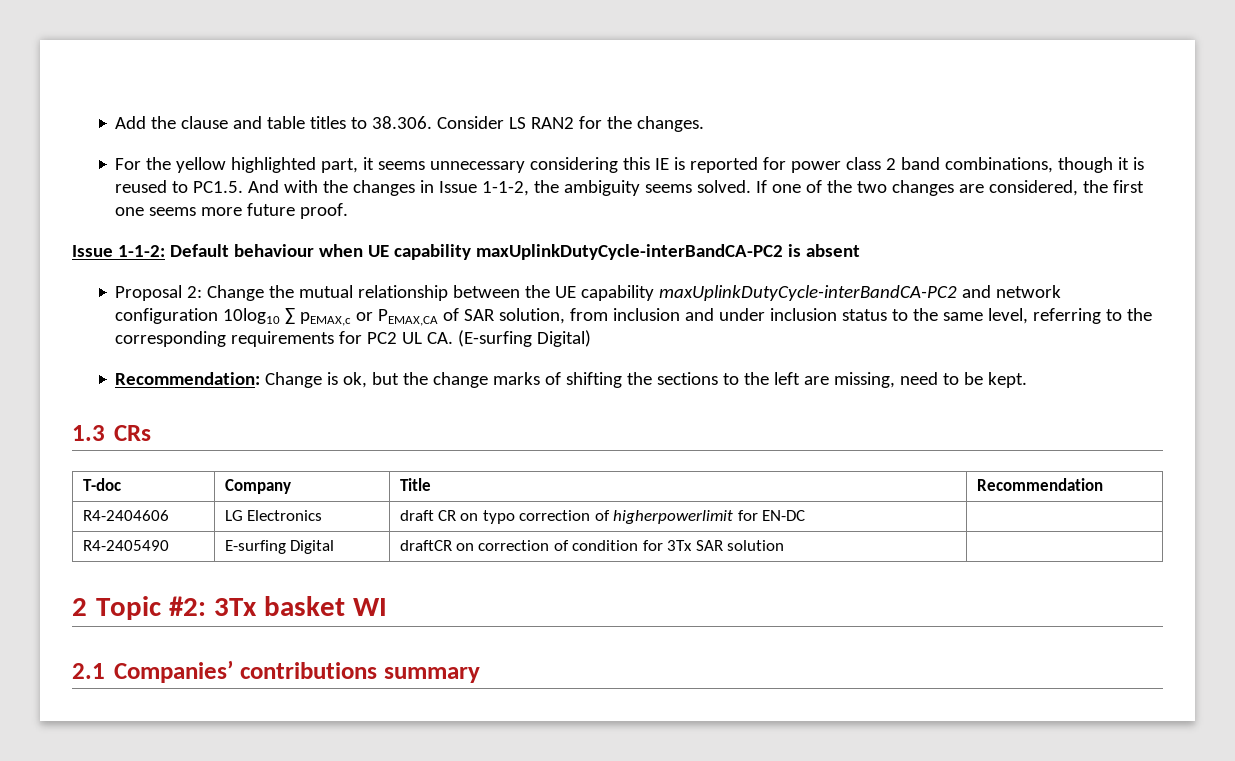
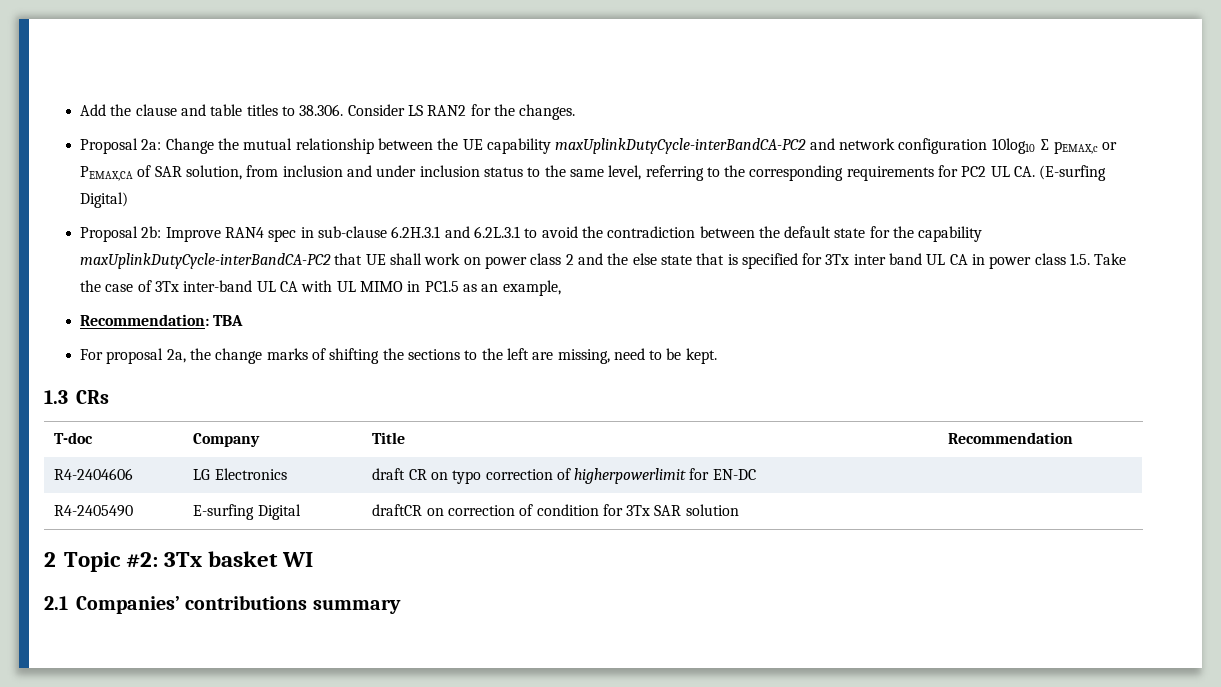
[115,157,1145,173] [115,180,1145,196] [115,203,349,219] [72,244,860,260] [115,285,203,301] // For the yellow highlighted part, it seems unnecessary considering this IE is reported for power class 2 band combinations, though it is reused to PC1.5. And with the changes in Issue 1-1-2, the ambiguity seems solved. If one of the two changes are considered, the first one seems more future proof. // Issue 1-1-2: Default behaviour when UE capability maxUplinkDutyCycle-interBandCA-PC2 is absent // Proposal 2: -> [80,138,162,154] // Proposal 2a:
[115,372,400,388] Recommendation: Change is ok, but -> [80,226,983,242] [80,253,1127,269] [80,280,561,296] [80,314,244,326] [80,348,186,364] Proposal 2b: Improve RAN4 spec in sub-clause 6.2H.3.1 and 6.2L.3.1 to avoid the contradiction between the default state for the capability maxUplinkDutyCycle-interBandCA-PC2 that UE shall work on power class 2 and the else state that is specified for 3Tx inter band UL CA in power class 1.5. Take the case of 3Tx inter-band UL CA with UL MIMO in PC1.5 as an example, // Recommendation: TBA // For proposal 2a,

